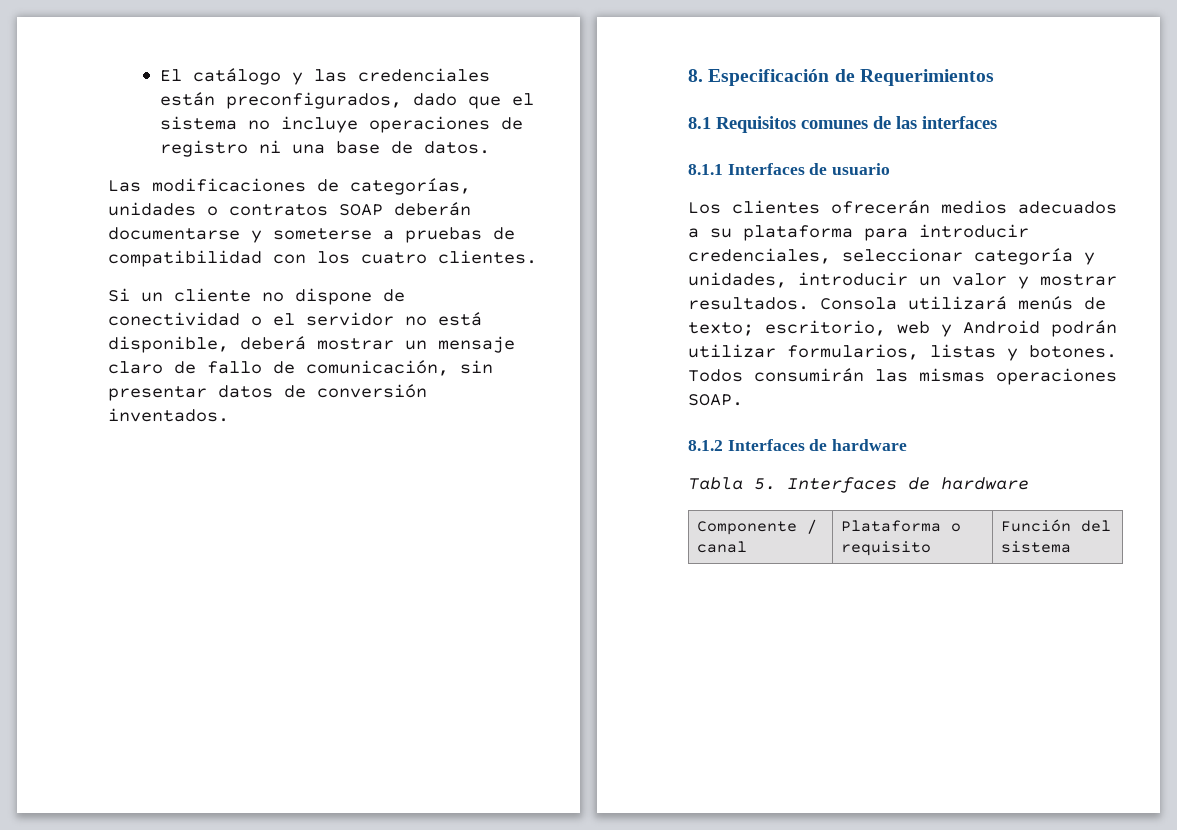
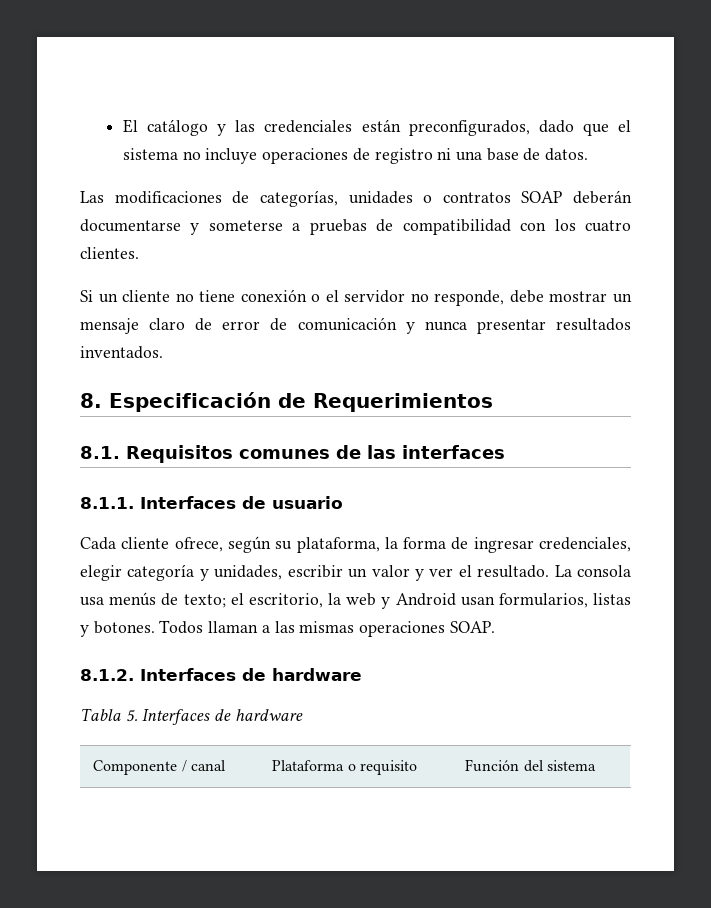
[295,288,405,305] [108,312,240,326] dispone de conectividad -> [199,289,307,302] tiene conexión
[438,312,482,326] [108,336,306,353] está disponible, deberá -> [434,290,544,306] responde, debe
[207,360,493,376] [108,384,427,401] fallo de comunicación, sin presentar datos de conversión -> [222,317,631,334] error de comunicación y nunca presentar resultados
[688,117,711,129] 8.1 -> [80,446,120,459] 8.1.
[688,164,723,175] 8.1.1 -> [80,497,134,509] 8.1.1.
[688,200,1117,214] [688,224,1029,241] [688,248,963,264] Los clientes ofrecerán medios adecuados a su plataforma para introducir credenciales, seleccionar -> [80,536,631,553] [80,565,122,581] Cada cliente ofrece, según su plataforma, la forma de ingresar credenciales, elegir
[798,272,908,286] introducir -> [287,565,343,578] escribir
[1040,274,1117,286] [688,296,1106,310] [688,320,886,336] mostrar resultados. Consola utilizará menús de texto; escritorio, -> [429,565,632,578] [80,592,341,608] ver el resultado. La consola usa menús de texto; el escritorio, la
[1051,320,1117,337] [688,344,776,358] podrán utilizar -> [460,596,495,606] usan
[754,368,864,382] consumirán -> [208,621,270,633] llaman a
[688,440,723,451] 8.1.2 -> [80,669,134,681] 8.1.2.

